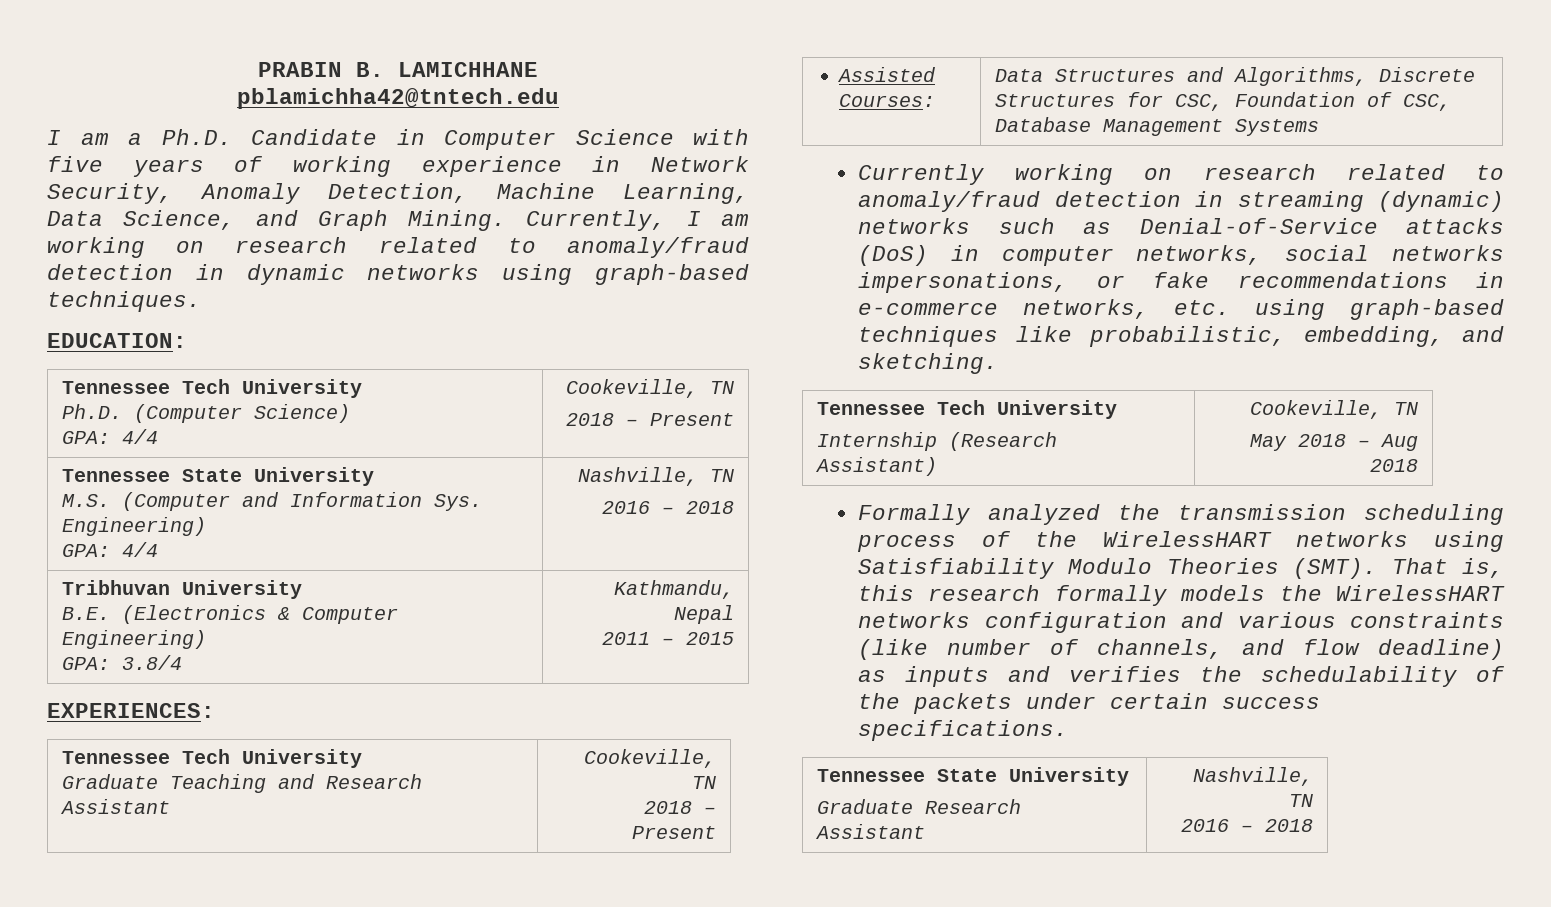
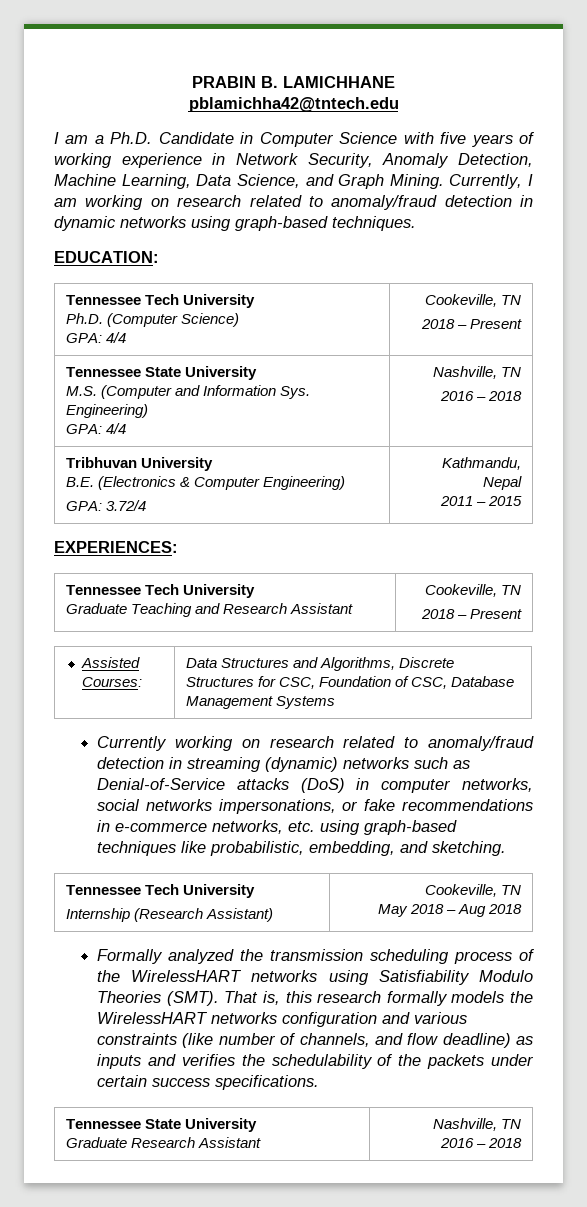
[121,655,182,670] 3.8/4 -> [105,500,146,511] 3.72/4

